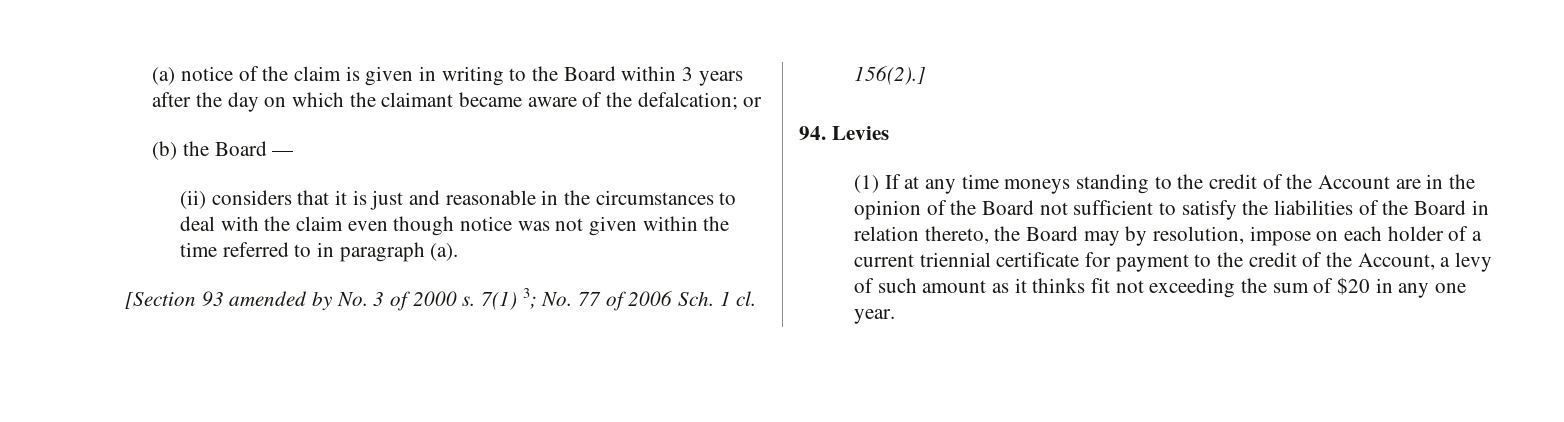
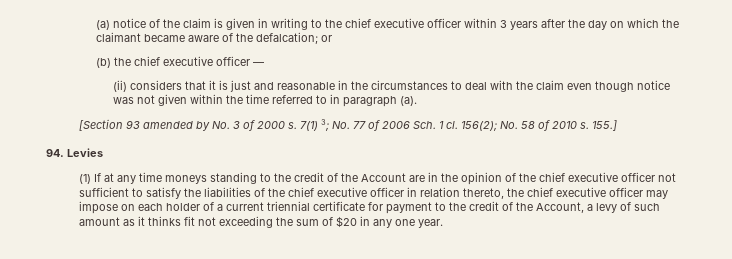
[563,66,616,81] Board -> [345,18,462,28] chief executive officer
[214,141,267,156] Board -> [134,56,251,66] chief executive officer
[853,66,926,85] 156(2).] -> [461,120,618,131] 156(2); No. 58 of 2010 s. 155.]
[981,200,1034,215] Board -> [539,172,656,182] chief executive officer
[1413,200,1466,215] Board -> [288,187,405,197] chief executive officer
[1025,226,1244,246] Board may by resolution, -> [527,187,669,199] chief executive officer may

